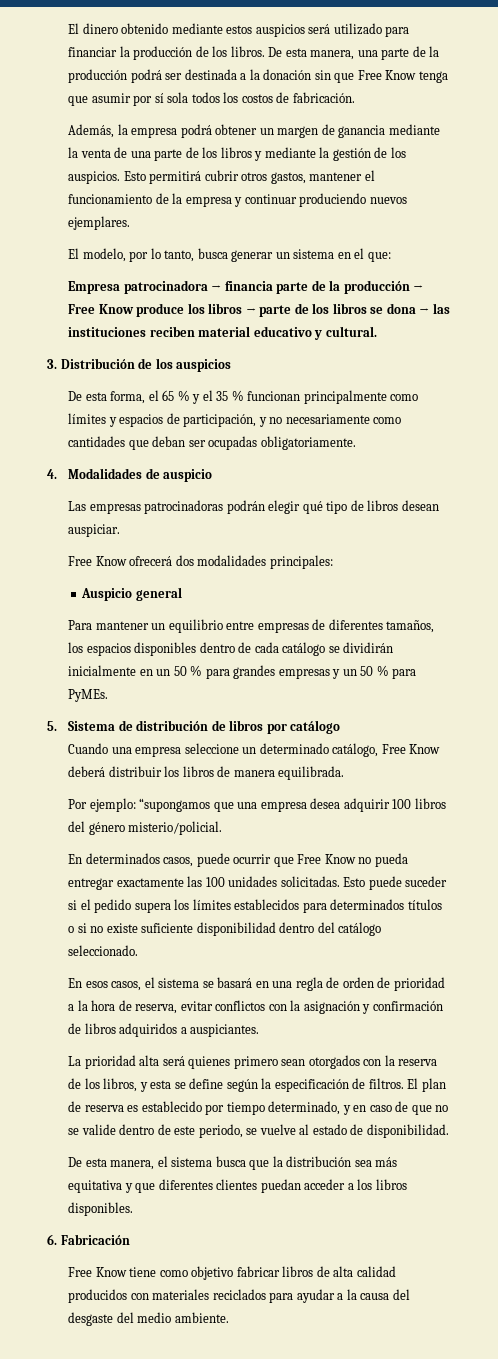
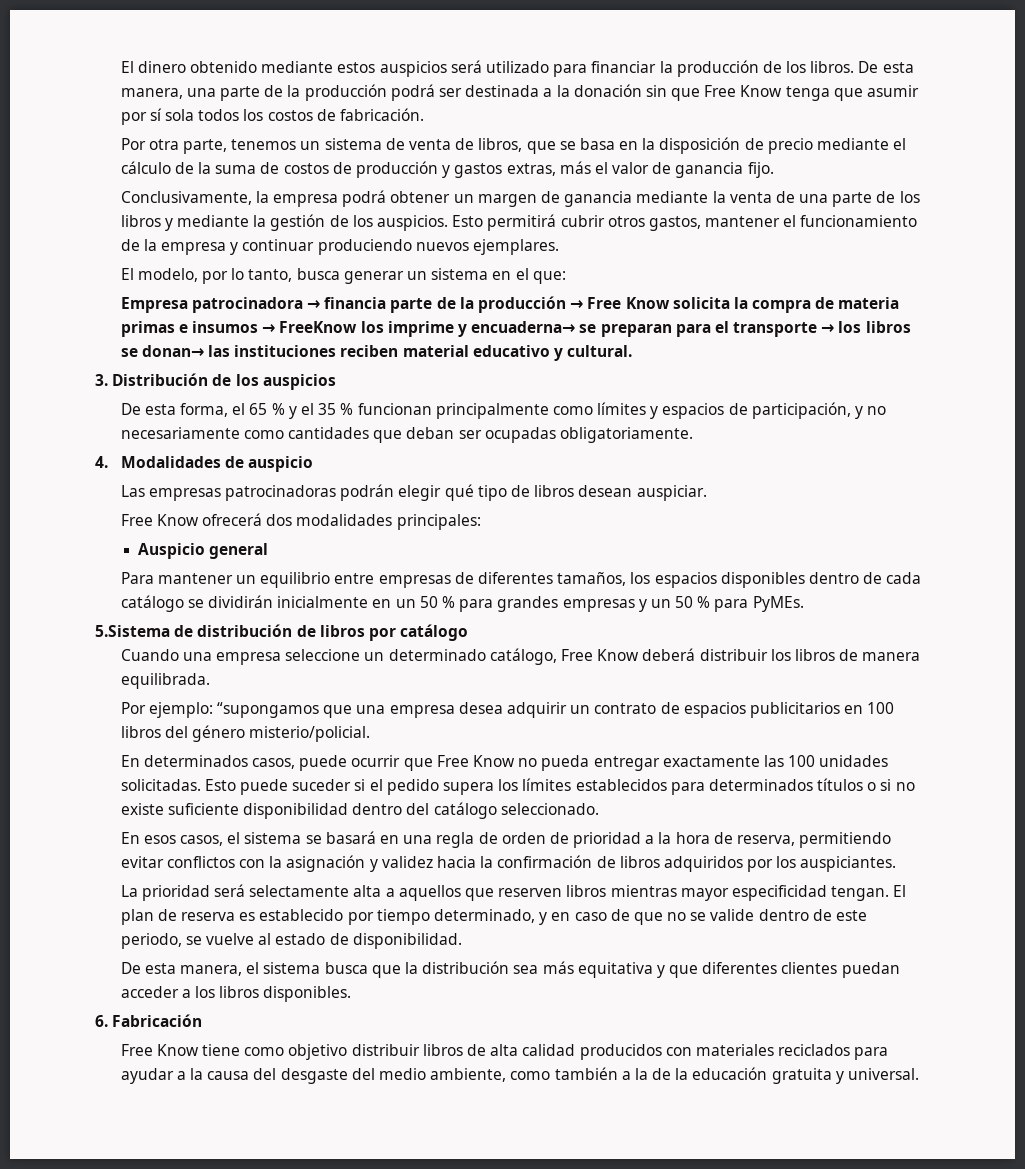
[68,124,115,138] Además, -> [120,137,907,154] [120,161,774,178] [120,191,252,205] Por otra parte, tenemos un sistema de venta de libros, que se basa en la disposición de precio mediante el cálculo de la suma de costos de producción y gastos extras, más el valor de ganancia fijo. // Conclusivamente,
[136,303,309,317] produce los libros → parte de -> [672,297,900,313] [120,321,835,337] solicita la compra de materia primas e insumos → FreeKnow los imprime y encuaderna→ se preparan para el transporte →
[386,303,430,314] dona → -> [141,345,204,357] donan→
[47,721,116,731] 5. Sistema -> [95,625,170,637] 5.Sistema
(390, 805) none -> [570,702,864,718] un contrato de espacios publicitarios en
(178, 1009) none -> [799,832,892,848] permitiendo
(371, 1009) none -> [381,856,494,868] validez hacia la
[180,1027,187,1034] a -> [747,856,797,872] por los
[139,1055,438,1069] [68,1078,404,1092] alta será quienes primero sean otorgados con la reserva de los libros, y esta se define según la especificación de filtros. -> [214,884,890,901] será selectamente alta a aquellos que reserven libros mientras mayor especificidad tengan.
[236,1266,280,1277] fabricar -> [351,1044,420,1056] distribuir
[174,1312,229,1323] ambiente. -> [430,1067,920,1084] ambiente, como también a la de la educación gratuita y universal.

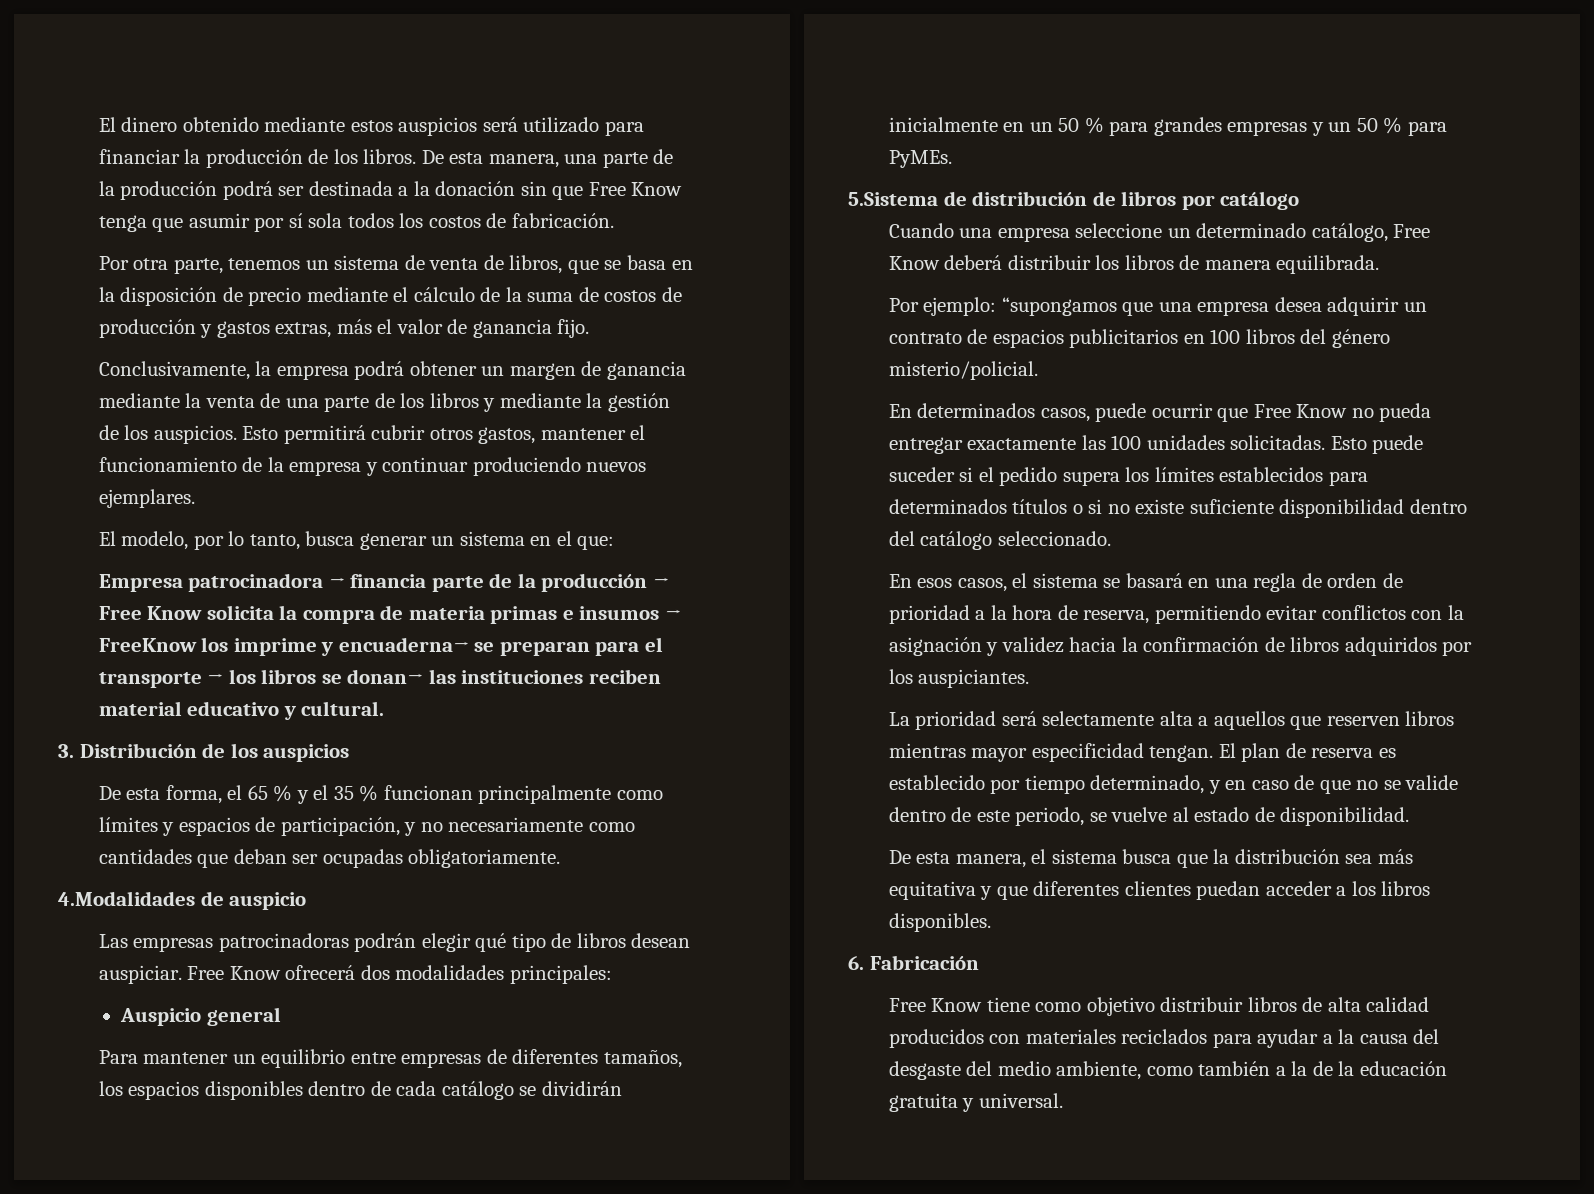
[95,456,221,468] 4. Modalidades -> [58,891,195,906] 4.Modalidades
(707, 493) // -> (182, 974) none

